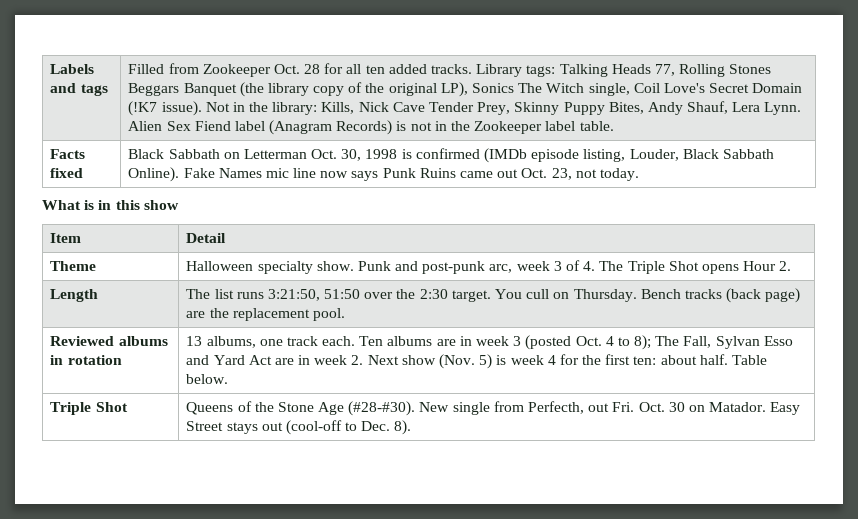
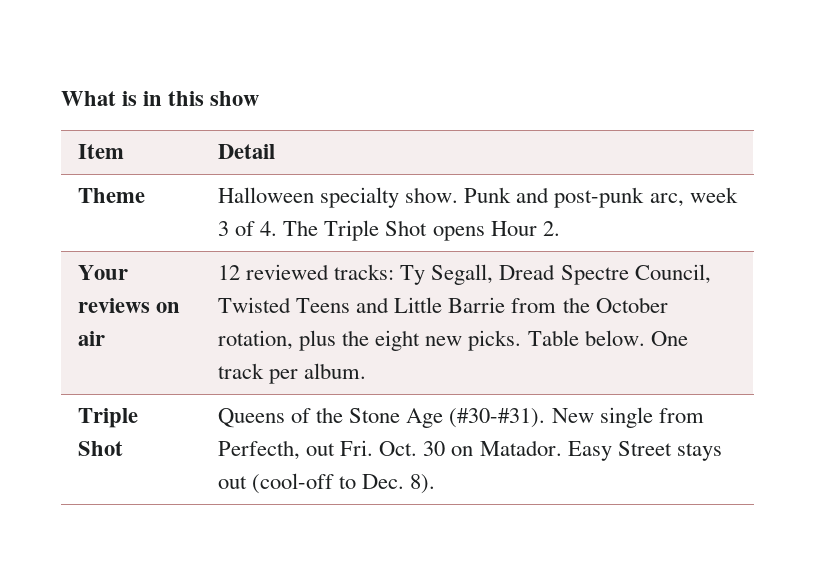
[50,64,95,74] [50,83,108,96] [128,63,772,77] [128,82,803,97] [128,101,802,116] [128,120,614,135] [50,149,86,159] [50,168,84,178] [128,148,774,163] [128,167,639,182] Labels and tags | Filled from Zookeeper Oct. 28 for all ten added tracks. Library tags: Talking Heads 77, Rolling Stones Beggars Banquet (the library copy of the original LP), Sonics The Witch single, Coil Love's Secret Domain (!K7 issue). Not in the library: Kills, Nick Cave Tender Prey, Skinny Puppy Bites, Andy Shauf, Lera Lynn. Alien Sex Fiend label (Anagram Records) is not in the Zookeeper label table. // Facts fixed | Black Sabbath on Letterman Oct. 30, 1998 is confirmed (IMDb episode listing, Louder, Black Sabbath Online). Fake Names mic line now says Punk Ruins came out Oct. 23, not today. // -> (61, 98) none
[50,289,99,302] [186,288,801,303] [186,308,345,321] [50,336,168,346] [50,355,122,365] [186,335,793,350] [186,354,768,369] [186,374,229,384] Length | The list runs 3:21:50, 51:50 over the 2:30 target. You cull on Thursday. Bench tracks (back page) are the replacement pool. // Reviewed albums in rotation | 13 albums, one track each. Ten albums are in week 3 (posted Oct. 4 to 8); The Fall, Sylvan Esso and Yard Act are in week 2. Next show (Nov. 5) is week 4 for the first ten: about half. Table below. -> [78,265,129,280] [78,298,181,313] [78,331,106,346] [218,264,711,285] [218,297,668,313] [218,330,688,351] [218,363,367,384] Your reviews on air | 12 reviewed tracks: Ty Segall, Dread Spectre Council, Twisted Teens and Little Barrie from the October rotation, plus the eight new picks. Table below. One track per album.
[348,401,416,416] (#28-#30). -> [449,408,546,428] (#30-#31).

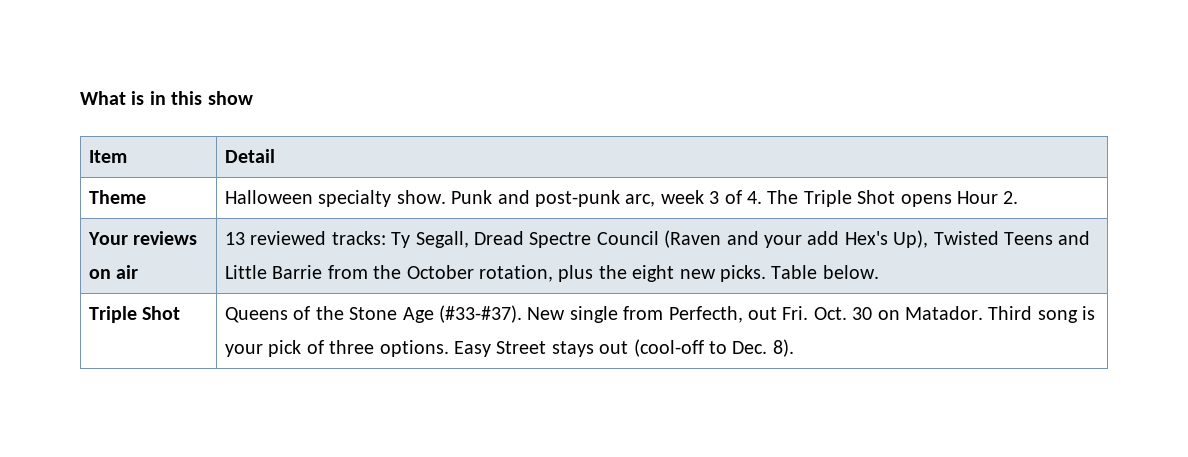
[218,265,241,280] 12 -> [224,232,245,245] 13
[634,264,711,284] Council, -> [596,230,929,248] Council (Raven and your add Hex's Up),
[650,331,688,346] [218,363,367,384] One track per album. -> (879, 272) none
[449,408,546,428] (#30-#31). -> [438,305,522,323] (#33-#37).
(562, 448) none -> [988,306,1096,323] [224,340,449,357] Third song is your pick of three options.

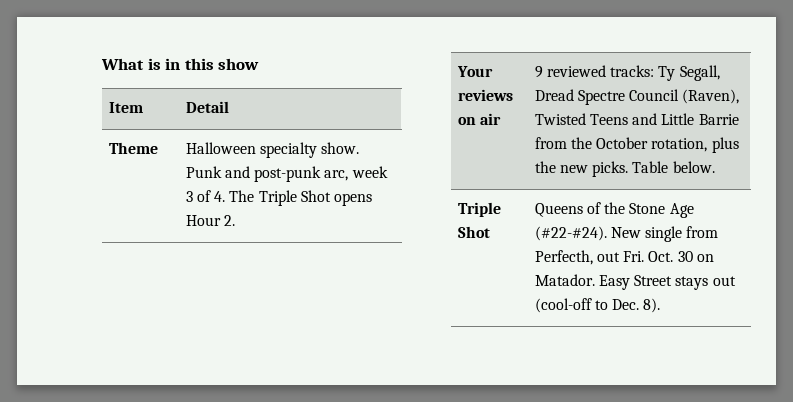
[224,232,245,245] 13 -> [534,66,543,78] 9
[664,230,929,248] (Raven and your add Hex's Up), -> [682,89,740,104] (Raven),
[632,265,675,282] eight -> (556, 167) none
[438,305,522,323] (#33-#37). -> [534,226,607,241] (#22-#24).
[988,306,1096,323] [224,340,449,357] Third song is your pick of three options. -> (595, 280) none

